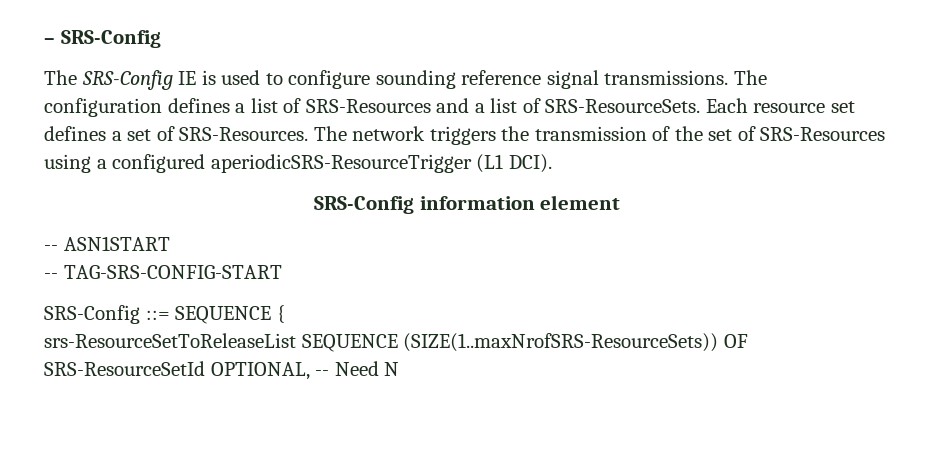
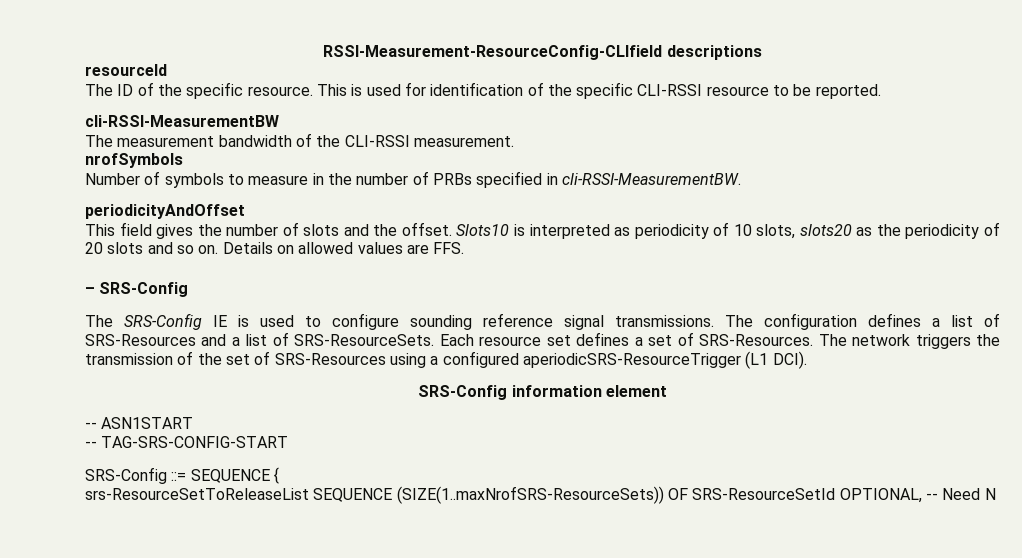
(44, 41) none -> [323,45,762,60] [85,64,167,76] [85,82,881,99] [85,115,279,127] [85,133,514,147] [85,153,183,168] [85,171,741,188] [85,204,245,219] [85,222,1000,239] [85,242,465,254] RSSI-Measurement-ResourceConfig-CLIfield descriptions // resourceId // The ID of the specific resource. This is used for identification of the specific CLI-RSSI resource to be reported. // cli-RSSI-MeasurementBW // The measurement bandwidth of the CLI-RSSI measurement. // nrofSymbols // Number of symbols to measure in the number of PRBs specified in cli-RSSI-MeasurementBW. // periodicityAndOffset // This field gives the number of slots and the offset. Slots10 is interpreted as periodicity of 10 slots, slots20 as the periodicity of 20 slots and so on. Details on allowed values are FFS. //

